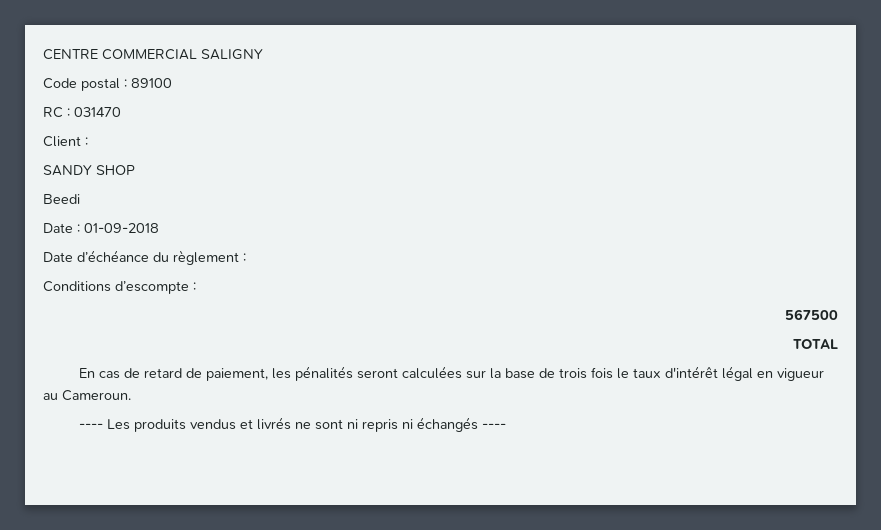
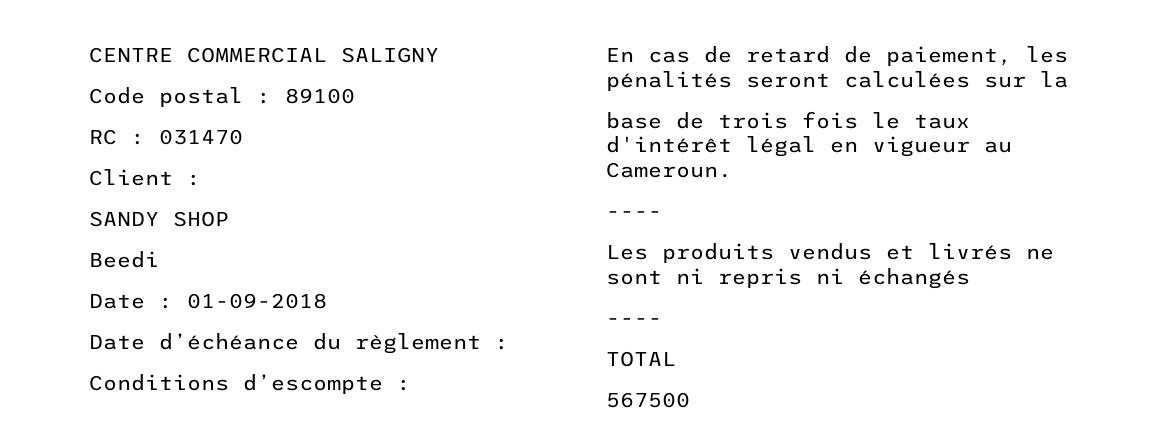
[785,309,838,320] [793,339,838,349] // 567500 // TOTAL -> (411, 385) none
(501, 373) none -> (1068, 79) //
(103, 426) none -> (662, 214) //
[481,423,506,429] ---- -> [606,318,662,325] [606,351,676,367] [606,392,690,408] // ---- // TOTAL // 567500

